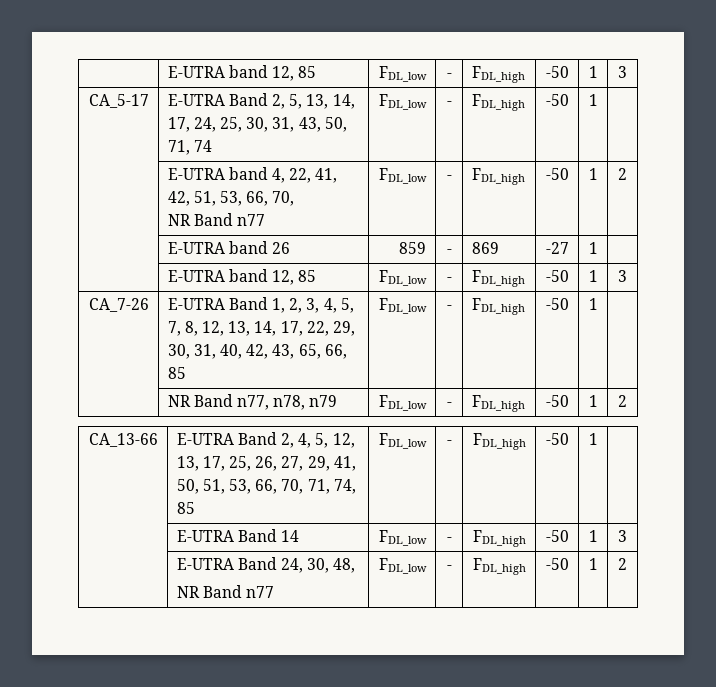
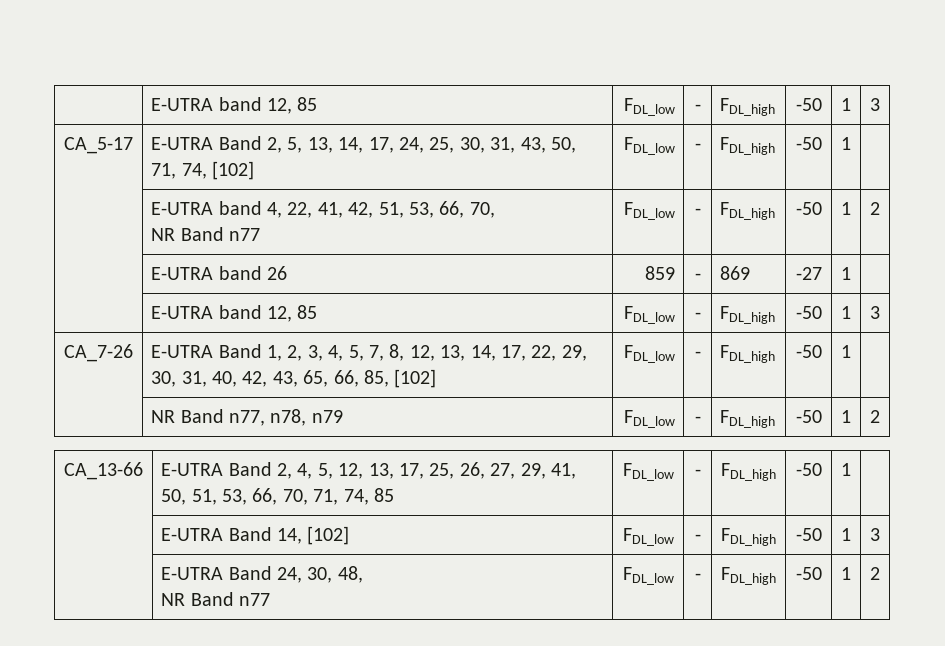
[193,140,212,152] 74 -> [181,161,254,180] 74, [102]
[167,367,186,379] 85 -> [363,369,437,388] 85, [102]
[280,530,299,542] 14 -> [276,526,350,545] 14, [102]

